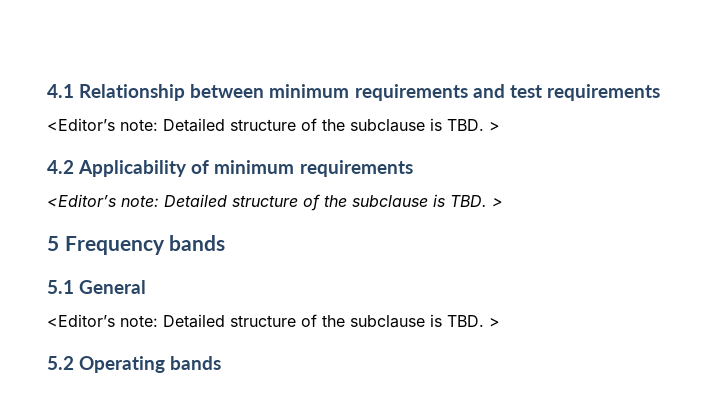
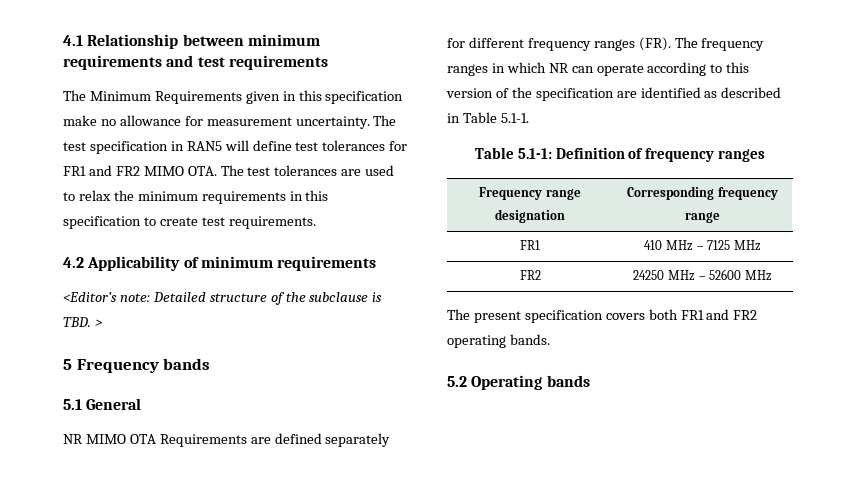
[47,118,500,132] <Editor’s note: Detailed structure of the subclause is TBD. > -> [63,90,404,104] [63,115,397,129] [63,140,408,154] [63,165,395,176] [63,190,329,204] [63,216,316,229] The Minimum Requirements given in this specification make no allowance for measurement uncertainty. The test specification in RAN5 will define test tolerances for FR1 and FR2 MIMO OTA. The test tolerances are used to relax the minimum requirements in this specification to create test requirements.
[47,314,500,328] <Editor’s note: Detailed structure of the subclause is TBD. > -> [63,433,391,447] [447,37,765,51] [447,62,750,76] [446,87,782,101] [447,112,529,123] [474,147,766,162] [479,187,581,200] [495,209,565,223] [627,186,778,200] [685,212,720,223] [520,240,540,250] [644,240,761,251] [519,270,541,280] [633,269,772,281] [447,309,758,323] [447,334,550,348] NR MIMO OTA Requirements are defined separately for different frequency ranges (FR). The frequency ranges in which NR can operate according to this version of the specification are identified as described in Table 5.1-1. // Table 5.1-1: Definition of frequency ranges // Frequency range designation | Corresponding frequency range // FR1 | 410 MHz – 7125 MHz // FR2 | 24250 MHz – 52600 MHz // The present specification covers both FR1 and FR2 operating bands.

